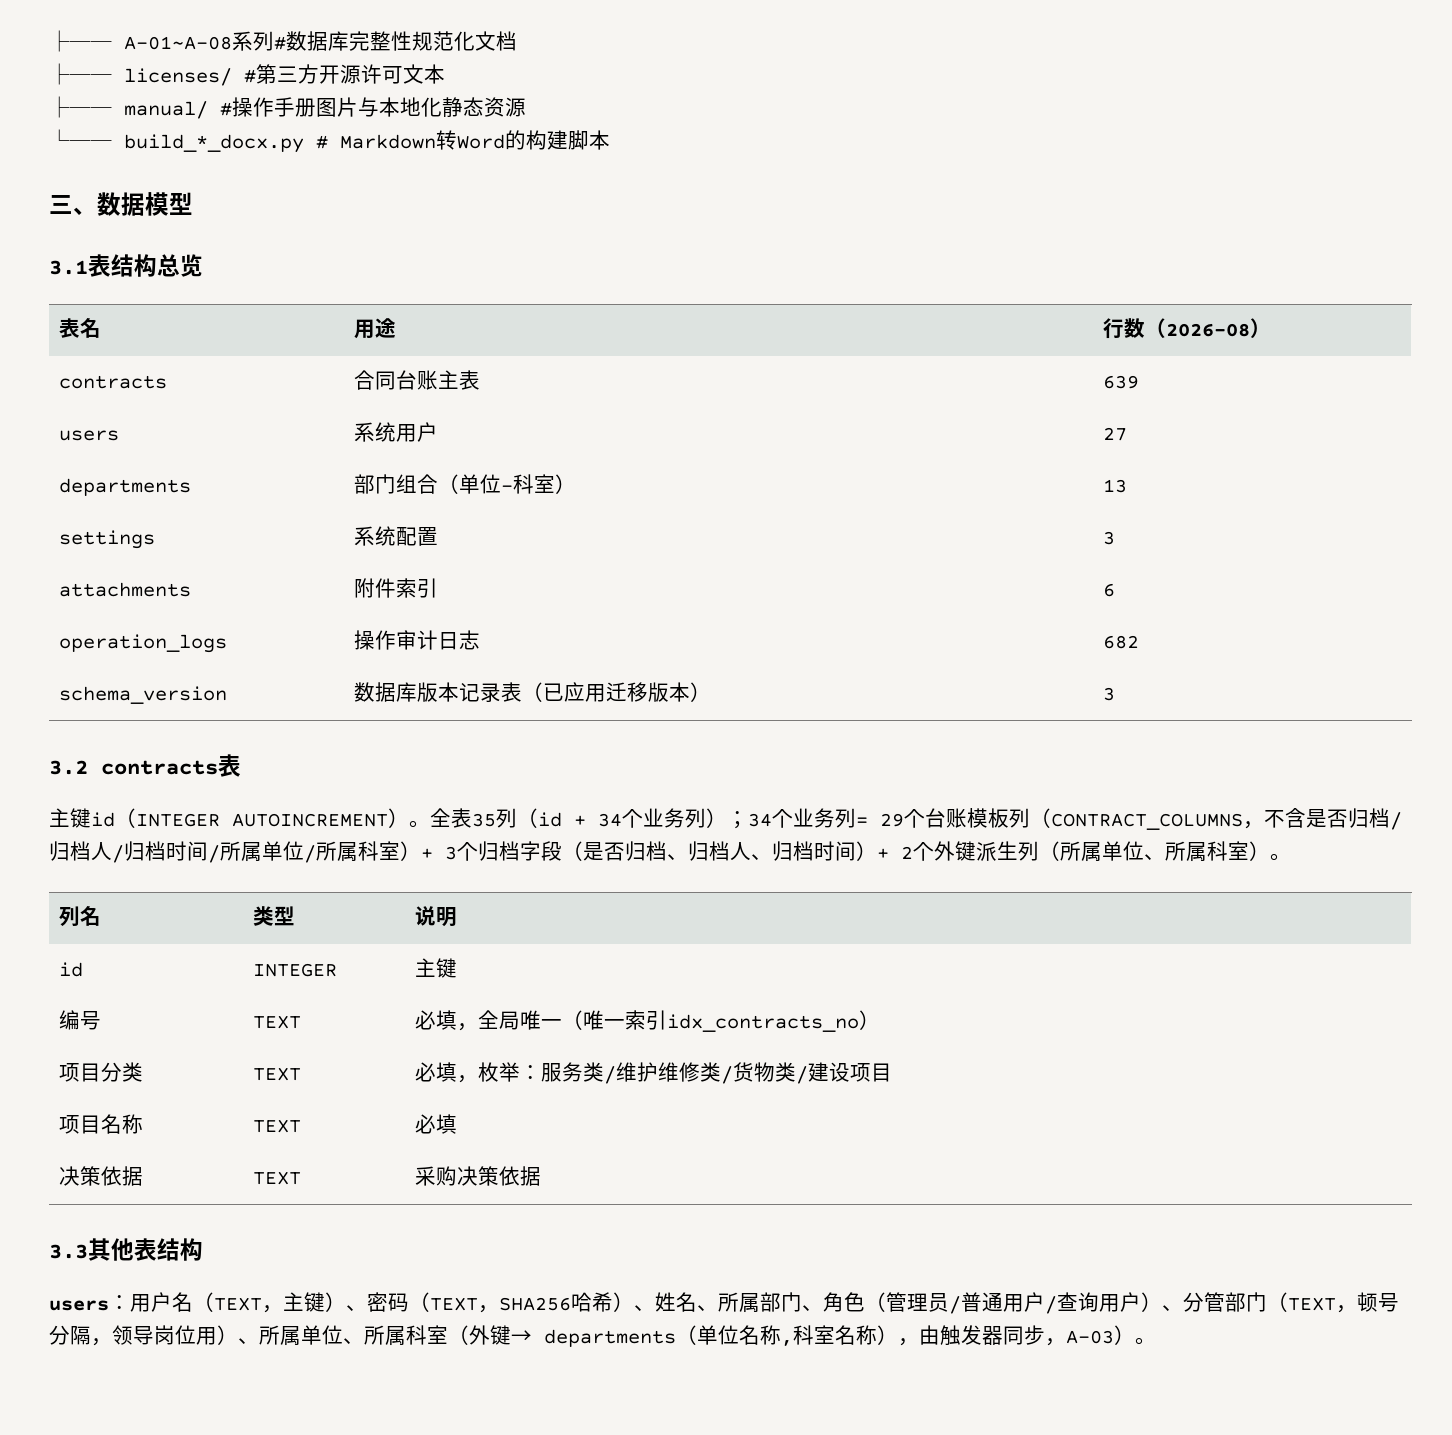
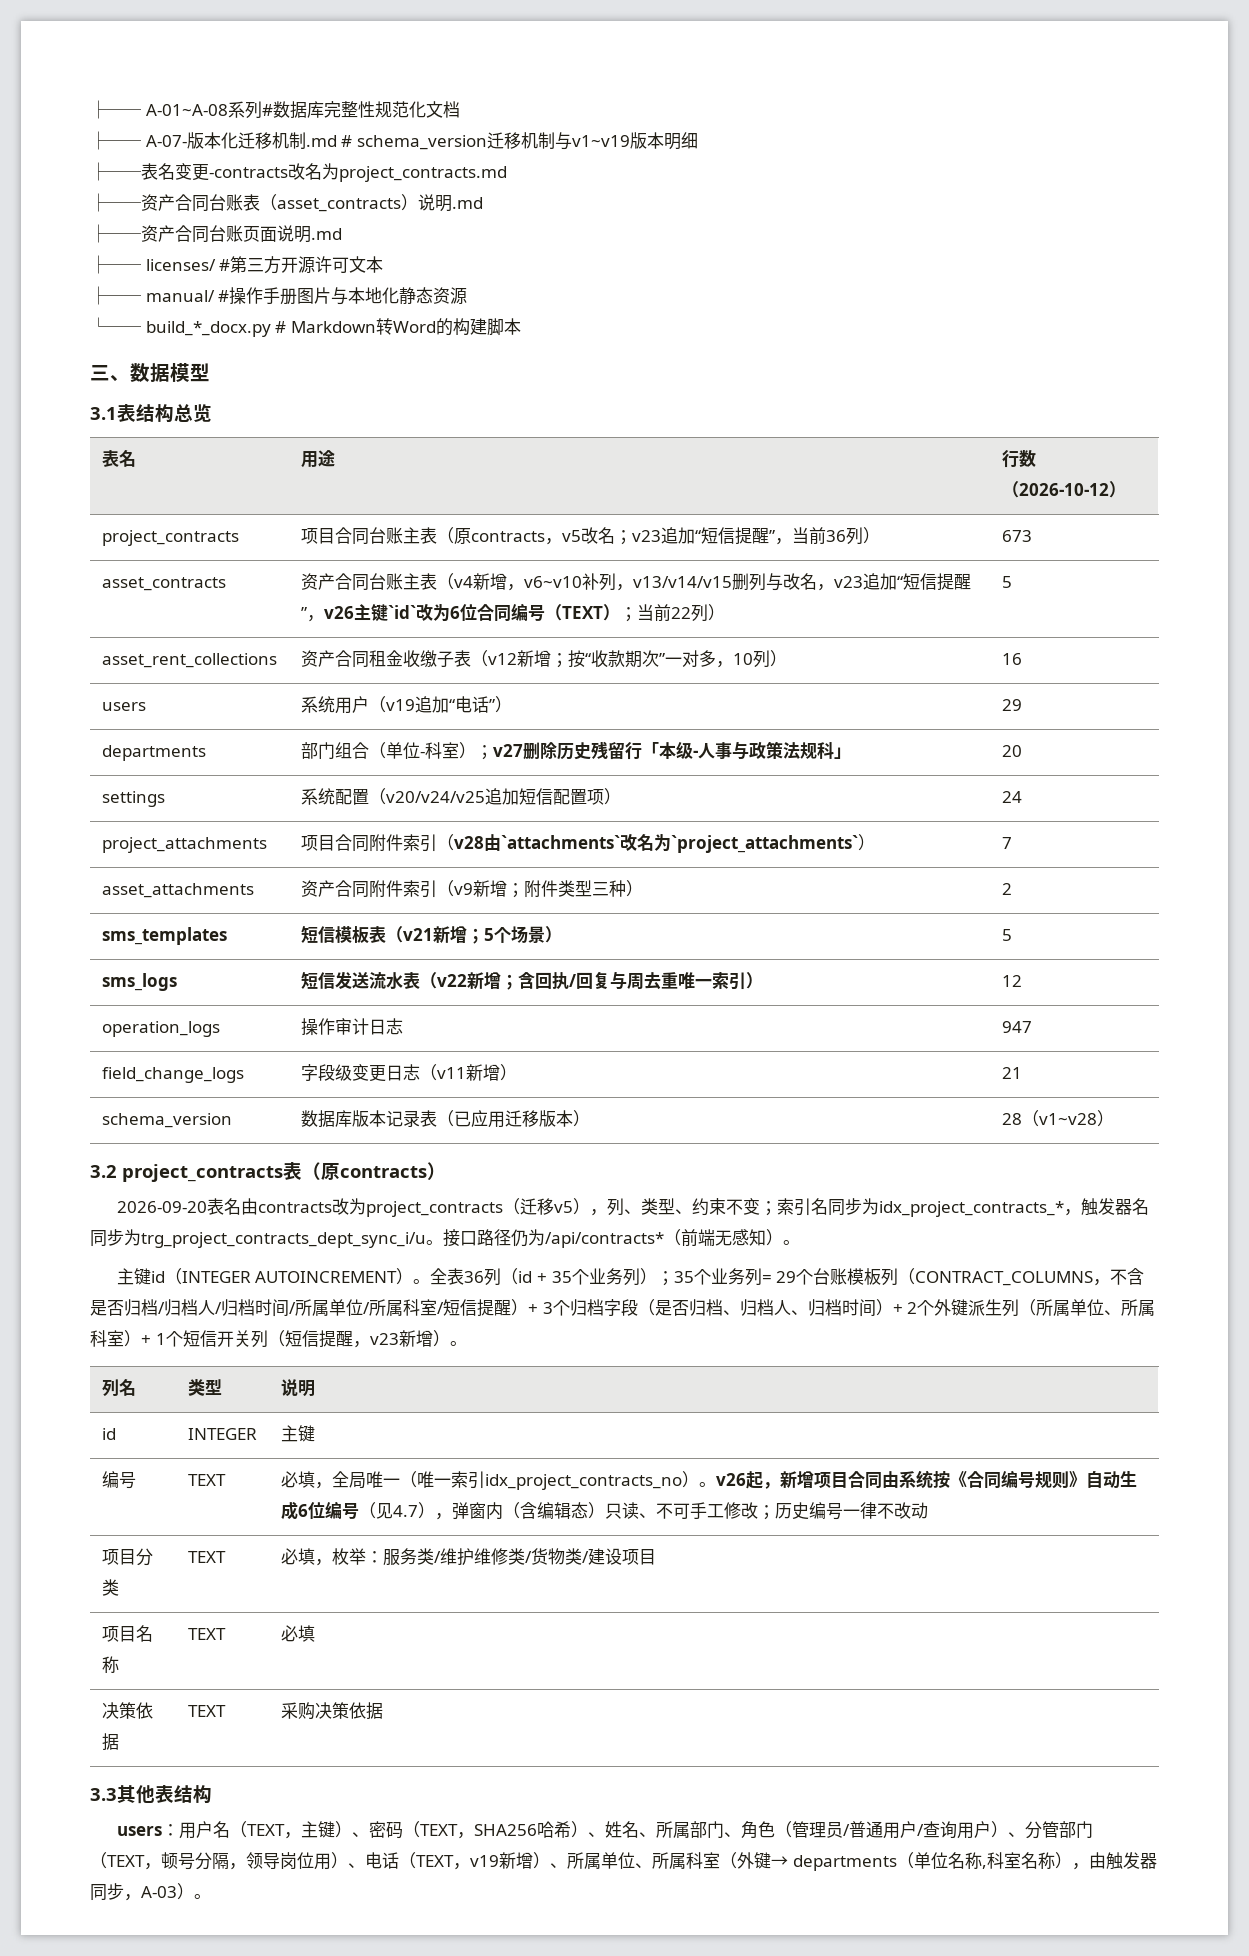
(517, 41) none -> [90,131,698,150] [90,162,507,182] [90,193,483,212] [90,224,342,243] // ├── A-07-版本化迁移机制.md # schema_version迁移机制与v1~v19版本明细 // ├──表名变更-contracts改名为project_contracts.md // ├──资产合同台账表（asset_contracts）说明.md // ├──资产合同台账页面说明.md
[1165,318,1271,338] [58,375,167,389] [353,370,480,390] [1102,375,1139,389] [58,430,119,441] [353,422,438,442] [1102,427,1127,441] 2026-08） // contracts | 合同台账主表 | 639 // users | 系统用户 | 27 -> [1018,481,1126,498] [101,530,239,546] [300,527,880,545] [1001,530,1032,542] [101,577,226,591] [300,573,971,591] [300,603,725,622] [1001,576,1012,588] [101,653,277,668] [300,650,787,668] [1001,653,1022,665] [101,702,146,711] [300,696,512,714] [1001,699,1022,711] 2026-10-12） // project_contracts | 项目合同台账主表（原contracts，v5改名；v23追加“短信提醒”，当前36列） | 673 // asset_contracts | 资产合同台账主表（v4新增，v6~v10补列，v13/v14/v15删列与改名，v23追加“短信提醒”，v26主键`id`改为6位合同编号（TEXT）；当前22列） | 5 // asset_rent_collections | 资产合同租金收缴子表（v12新增；按“收款期次”一对多，10列） | 16 // users | 系统用户（v19追加“电话”） | 29
[1102,479,1127,493] [58,530,155,549] [353,526,438,546] [1102,531,1115,545] [58,582,191,597] [353,578,438,598] [1102,583,1115,597] [58,634,227,653] [353,630,480,650] [1102,635,1139,649] | 13 // settings | 系统配置 | 3 // attachments | 附件索引 | 6 // operation_logs | 操作审计日志 | 682 -> [475,741,851,760] [1001,745,1022,757] [101,791,165,807] [300,788,621,805] [1001,791,1022,803] [101,837,267,853] [300,833,875,853] [1001,837,1012,849] [101,883,254,898] [300,880,643,898] [1001,883,1012,895] [101,927,227,945] [300,926,562,944] [1001,929,1012,941] [101,973,177,991] [300,971,763,990] [1001,975,1022,987] [101,1021,220,1037] [300,1018,403,1036] [1001,1021,1032,1033] [101,1067,244,1083] [300,1064,517,1082] [1001,1067,1022,1079] ；v27删除历史残留行「本级-人事与政策法规科」 | 20 // settings | 系统配置（v20/v24/v25追加短信配置项） | 24 // project_attachments | 项目合同附件索引（v28由`attachments`改名为`project_attachments`） | 7 // asset_attachments | 资产合同附件索引（v9新增；附件类型三种） | 2 // sms_templates | 短信模板表（v21新增；5个场景） | 5 // sms_logs | 短信发送流水表（v22新增；含回执/回复与周去重唯一索引） | 12 // operation_logs | 操作审计日志 | 947 // field_change_logs | 字段级变更日志（v11新增） | 21
[1102,687,1115,701] [49,754,241,777] 3 // 3.2 contracts表 -> [1001,1110,1114,1127] [90,1162,446,1182] [116,1198,1149,1217] [90,1229,800,1248] 28（v1~v28） // 3.2 project_contracts表（原contracts） // 2026-09-20表名由contracts改为project_contracts（迁移v5），列、类型、约束不变；索引名同步为idx_project_contracts_*，触发器名同步为trg_project_contracts_dept_sync_i/u。接口路径仍为/api/contracts*（前端无感知）。
[472,813,496,827] 35 -> [464,1271,485,1283] 36
[598,813,622,827] 34 -> [551,1271,572,1283] 35
[748,813,772,827] 34 -> [673,1271,694,1283] 35
(400, 850) none -> [437,1299,511,1317] /短信提醒
(1270, 851) none -> [141,1330,450,1348] + 1个短信开关列（短信提醒，v23新增）
[666,1010,880,1032] idx_contracts_no） -> [484,1470,1137,1490] [280,1501,928,1520] idx_project_contracts_no）。v26起，新增项目合同由系统按《合同编号规则》自动生成6位编号（见4.7），弹窗内（含编辑态）只读、不可手工修改；历史编号一律不改动
(259, 1341) none -> [365,1852,567,1870] 电话（TEXT，v19新增）、

